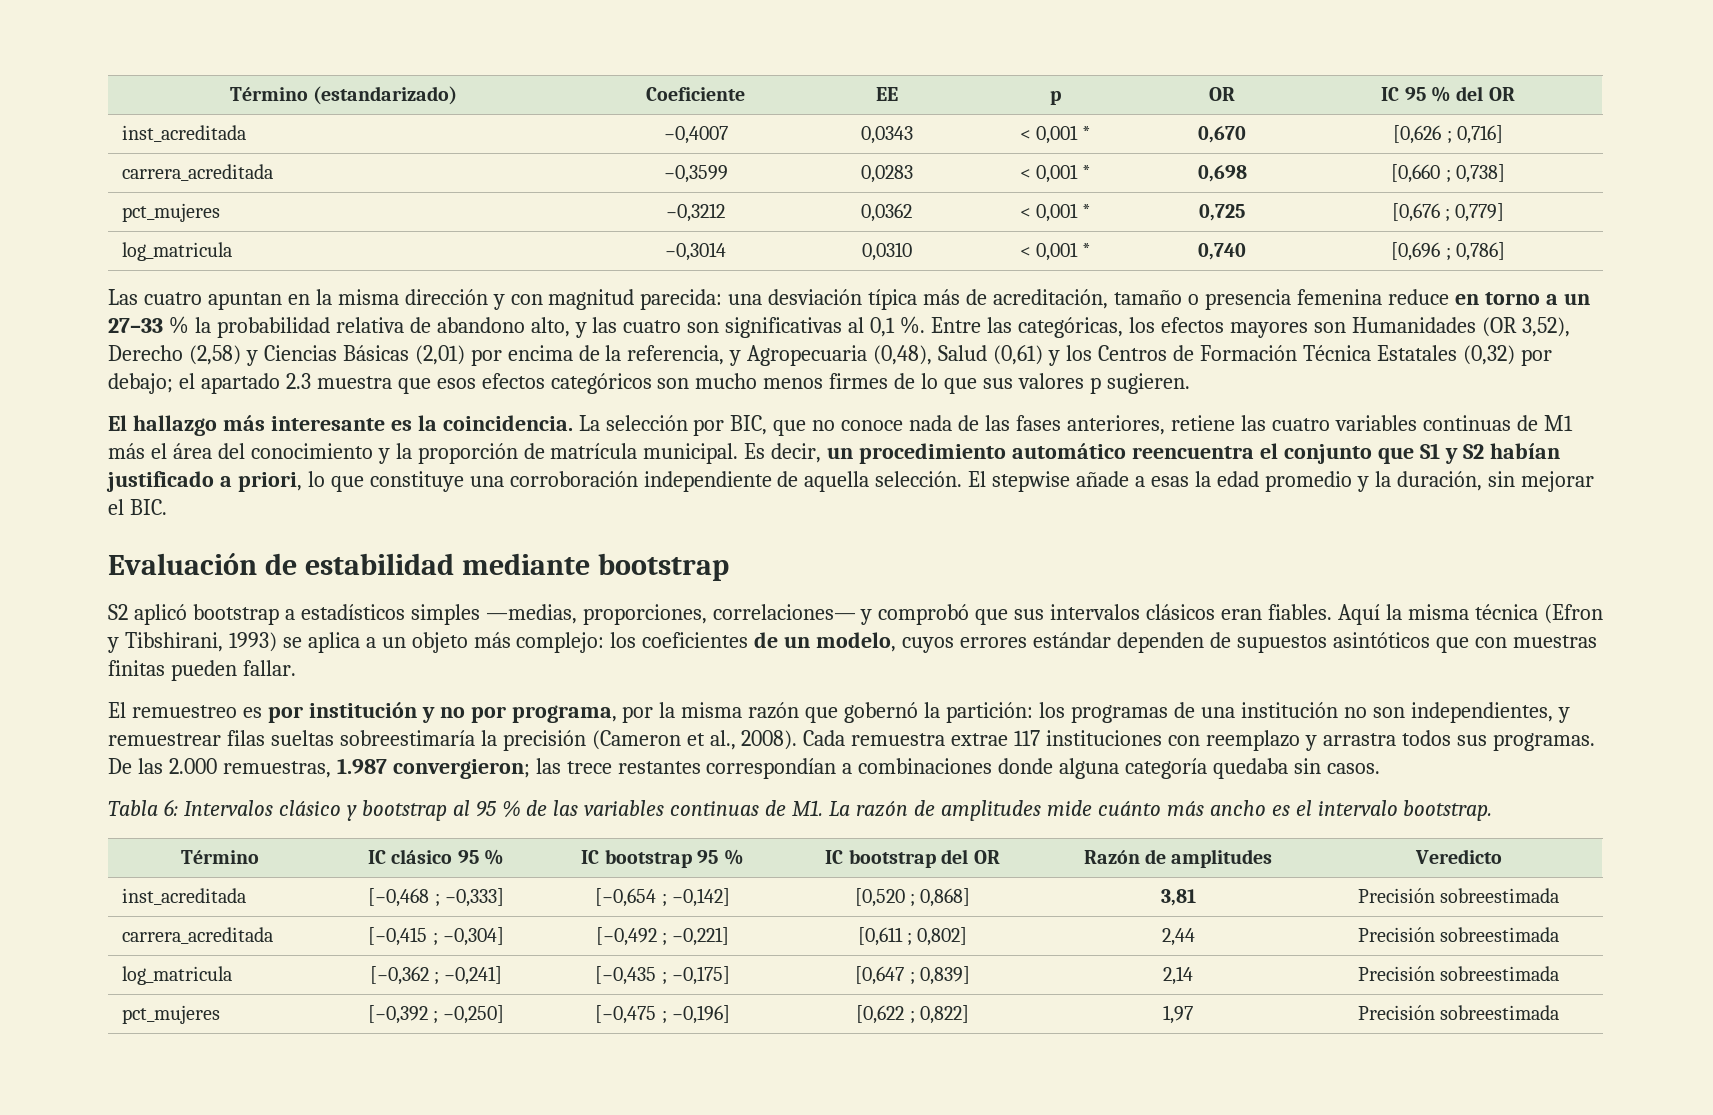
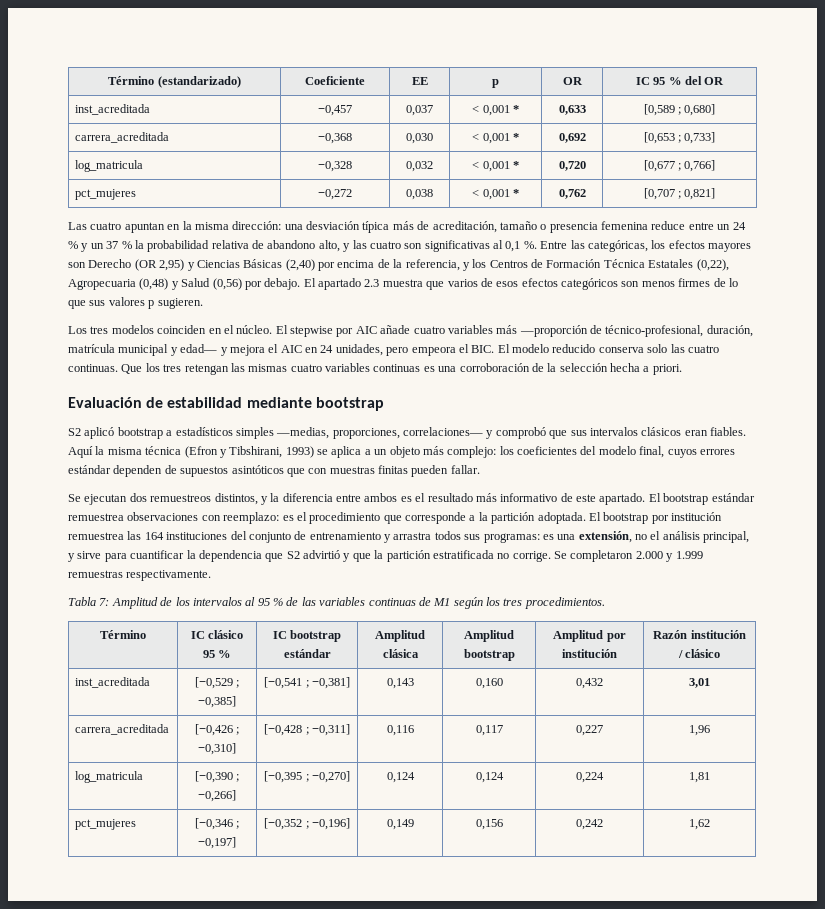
[663,126,728,144] [860,126,913,144] [1019,125,1092,144] [1198,126,1246,143] [1393,125,1503,144] [122,164,274,181] [663,165,728,183] [860,165,913,183] [1019,164,1092,183] [1197,165,1247,182] [1391,164,1505,183] [122,203,221,222] [666,203,725,222] [861,203,912,222] [1019,203,1092,222] [1199,204,1245,221] [1391,203,1505,222] [122,242,233,261] [665,242,726,261] [861,242,912,261] [1019,242,1092,261] [1198,243,1246,260] [1391,242,1505,261] −0,4007 | 0,0343 | < 0,001 * | 0,670 | [0,626 ; 0,716] // carrera_acreditada | −0,3599 | 0,0283 | < 0,001 * | 0,698 | [0,660 ; 0,738] // pct_mujeres | −0,3212 | 0,0362 | < 0,001 * | 0,725 | [0,676 ; 0,779] // log_matricula | −0,3014 | 0,0310 | < 0,001 * | 0,740 | [0,696 ; 0,786] -> [318,105,352,116] [406,105,433,116] [472,105,519,116] [558,105,586,115] [643,104,716,116] [75,132,170,143] [318,133,352,144] [406,133,433,144] [472,133,519,144] [558,133,586,143] [643,132,716,144] [75,160,144,172] [318,161,352,172] [406,161,433,172] [472,161,519,172] [558,161,586,171] [643,160,716,172] [75,189,137,200] [318,189,352,200] [406,189,433,200] [472,189,519,200] [558,189,586,199] [643,188,716,200] −0,457 | 0,037 | < 0,001 * | 0,633 | [0,589 ; 0,680] // carrera_acreditada | −0,368 | 0,030 | < 0,001 * | 0,692 | [0,653 ; 0,733] // log_matricula | −0,328 | 0,032 | < 0,001 * | 0,720 | [0,677 ; 0,766] // pct_mujeres | −0,272 | 0,038 | < 0,001 * | 0,762 | [0,707 ; 0,821]
[404,289,723,310] dirección y con magnitud parecida: -> [232,221,282,230] dirección:
[1454,292,1590,305] [108,318,163,333] en torno a un 27–33 -> [688,222,746,230] [68,241,119,252] entre un 24 % y un 37
[1351,317,1570,337] [108,345,241,365] Humanidades (OR 3,52), Derecho (2,58) -> [88,259,185,271] Derecho (OR 2,95)
[414,345,465,365] (2,01) -> [285,259,315,271] (2,40)
[747,345,1061,366] Agropecuaria (0,48), Salud (0,61) y -> (470, 266) none
[1462,345,1552,366] [108,373,195,394] (0,32) por debajo; el -> [696,259,729,271] [68,278,316,290] (0,22), Agropecuaria (0,48) y Salud (0,56) por debajo. El
(431, 386) none -> [447,278,493,287] varios de
[695,373,758,389] mucho -> (640, 284) none
[108,415,1573,436] [108,443,1560,464] [106,471,1594,492] [108,499,167,515] El hallazgo más interesante es la coincidencia. La selección por BIC, que no conoce nada de las fases anteriores, retiene las cuatro variables continuas de M1 más el área del conocimiento y la proporción de matrícula municipal. Es decir, un procedimiento automático reencuentra el conjunto que S1 y S2 habían justificado a priori, lo que constituye una corroboración independiente de aquella selección. El stepwise añade a esas la edad promedio y la duración, sin mejorar el BIC. -> [68,325,753,337] [68,344,719,356] [68,363,682,375] Los tres modelos coinciden en el núcleo. El stepwise por AIC añade cuatro variables más —proporción de técnico-profesional, duración, matrícula municipal y edad— y mejora el AIC en 24 unidades, pero empeora el BIC. El modelo reducido conserva solo las cuatro continuas. Que los tres retengan las mismas cuatro variables continuas es una corroboración de la selección hecha a priori.
[754,632,897,652] de un modelo, -> [580,446,665,458] del modelo final,
[108,702,1570,723] [108,730,1595,751] [108,758,1380,779] [108,799,447,821] El remuestreo es por institución y no por programa, por la misma razón que gobernó la partición: los programas de una institución no son independientes, y remuestrear filas sueltas sobreestimaría la precisión (Cameron et al., 2008). Cada remuestra extrae 117 instituciones con reemplazo y arrastra todos sus programas. De las 2.000 remuestras, 1.987 convergieron; las trece restantes correspondían a combinaciones donde alguna categoría quedaba sin casos. // Tabla 6: Intervalos clásico y bootstrap -> [68,493,755,505] [68,512,722,524] [68,531,750,543] [68,550,703,562] [68,570,212,581] [68,597,242,609] Se ejecutan dos remuestreos distintos, y la diferencia entre ambos es el resultado más informativo de este apartado. El bootstrap estándar remuestrea observaciones con reemplazo: es el procedimiento que corresponde a la partición adoptada. El bootstrap por institución remuestrea las 164 instituciones del conjunto de entrenamiento y arrastra todos sus programas: es una extensión, no el análisis principal, y sirve para cuantificar la dependencia que S2 advirtió y que la partición estratificada no corrige. Se completaron 2.000 y 1.999 remuestras respectivamente. // Tabla 7: Amplitud de los intervalos
[792,800,1493,821] M1. La razón de amplitudes mide cuánto más ancho es el intervalo bootstrap. -> [433,597,605,609] M1 según los tres procedimientos.
[697,849,744,865] [825,849,1000,868] [1083,849,1273,868] [1414,849,1502,864] [122,888,247,905] [368,888,504,907] [595,888,730,907] [854,888,971,907] [1160,889,1196,906] [1357,888,1560,903] [122,927,274,944] [368,927,504,946] [595,927,730,946] [857,927,968,946] [1161,928,1195,946] [1357,927,1560,942] [122,966,233,985] [369,966,503,985] [595,966,730,985] [855,966,970,985] [1163,966,1193,985] [1357,966,1560,981] [122,1005,221,1024] [367,1005,505,1024] [595,1005,730,1024] [856,1005,969,1024] [1163,1005,1193,1024] [1357,1005,1560,1020] 95 % | IC bootstrap del OR | Razón de amplitudes | Veredicto // inst_acreditada | [−0,468 ; −0,333] | [−0,654 ; −0,142] | [0,520 ; 0,868] | 3,81 | Precisión sobreestimada // carrera_acreditada | [−0,415 ; −0,304] | [−0,492 ; −0,221] | [0,611 ; 0,802] | 2,44 | Precisión sobreestimada // log_matricula | [−0,362 ; −0,241] | [−0,435 ; −0,175] | [0,647 ; 0,839] | 2,14 | Precisión sobreestimada // pct_mujeres | [−0,392 ; −0,250] | [−0,475 ; −0,196] | [0,622 ; 0,822] | 1,97 | Precisión sobreestimada -> [283,649,331,658] [375,630,425,642] [382,649,419,658] [464,630,514,642] [463,649,515,661] [553,630,626,642] [562,649,617,658] [653,630,746,639] [677,649,721,658] [75,677,151,688] [194,677,240,689] [198,696,236,708] [264,677,350,689] [386,678,414,689] [475,678,503,689] [576,678,603,689] [689,678,710,688] [75,724,170,735] [194,724,240,736] [198,743,236,755] [264,724,350,736] [386,725,414,736] [475,725,503,736] [576,725,603,736] [689,725,710,736] [75,771,144,783] [194,771,240,783] [198,790,236,802] [264,771,350,783] [386,772,415,783] [475,772,504,783] [576,772,604,783] [689,772,710,783] [75,819,137,830] [194,818,240,830] [198,837,236,849] [264,818,350,830] [386,819,414,830] [475,819,503,830] [576,819,603,830] [689,819,710,830] estándar | Amplitud clásica | Amplitud bootstrap | Amplitud por institución | Razón institución / clásico // inst_acreditada | [−0,529 ; −0,385] | [−0,541 ; −0,381] | 0,143 | 0,160 | 0,432 | 3,01 // carrera_acreditada | [−0,426 ; −0,310] | [−0,428 ; −0,311] | 0,116 | 0,117 | 0,227 | 1,96 // log_matricula | [−0,390 ; −0,266] | [−0,395 ; −0,270] | 0,124 | 0,124 | 0,224 | 1,81 // pct_mujeres | [−0,346 ; −0,197] | [−0,352 ; −0,196] | 0,149 | 0,156 | 0,242 | 1,62

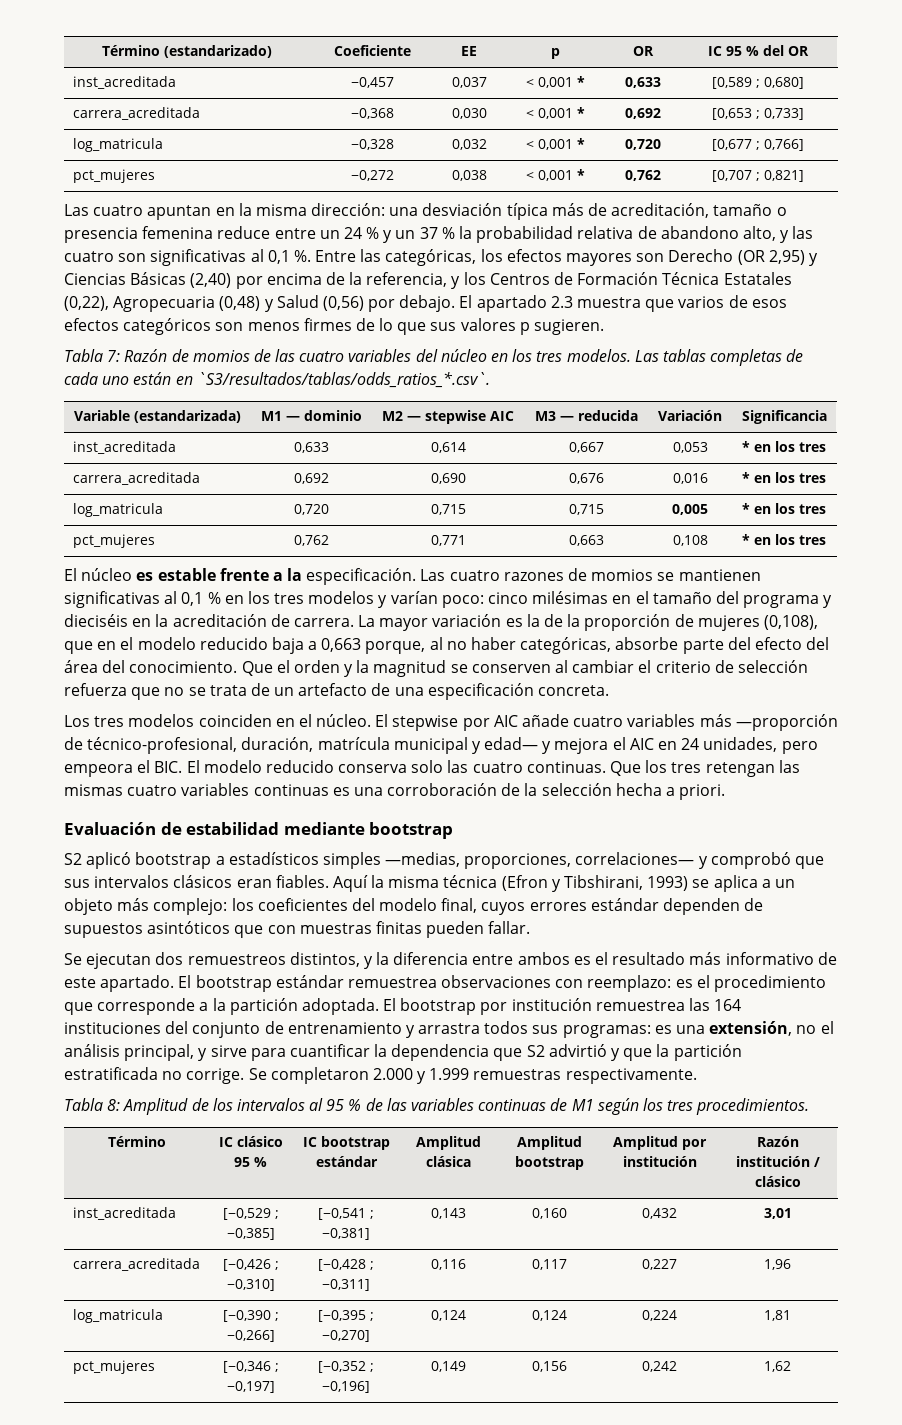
(203, 303) none -> [64,349,804,366] [64,372,490,388] [74,410,241,423] [260,410,362,421] [382,410,514,424] [535,410,638,421] [658,410,722,421] [741,410,827,424] [72,441,176,454] [293,442,329,453] [430,442,466,453] [569,442,604,453] [672,442,708,453] [742,441,826,452] [72,472,200,485] [293,473,329,484] [430,473,466,484] [569,473,604,484] [672,473,708,484] [742,472,826,483] [72,503,163,517] [293,504,329,515] [430,504,466,515] [569,504,604,515] [672,504,708,515] [742,503,826,514] [72,534,155,548] [293,535,329,546] [430,535,466,546] [569,535,604,546] [672,535,708,546] [742,534,826,545] [64,568,761,585] [64,591,833,608] [64,614,818,631] [64,637,830,654] [64,660,808,677] [64,683,610,700] // Tabla 7: Razón de momios de las cuatro variables del núcleo en los tres modelos. Las tablas completas de cada uno están en `S3/resultados/tablas/odds_ratios_*.csv`. // Variable (estandarizada) | M1 — dominio | M2 — stepwise AIC | M3 — reducida | Variación | Significancia // inst_acreditada | 0,633 | 0,614 | 0,667 | 0,053 | * en los tres // carrera_acreditada | 0,692 | 0,690 | 0,676 | 0,016 | * en los tres // log_matricula | 0,720 | 0,715 | 0,715 | 0,005 | * en los tres // pct_mujeres | 0,762 | 0,771 | 0,663 | 0,108 | * en los tres // El núcleo es estable frente a la especificación. Las cuatro razones de momios se mantienen significativas al 0,1 % en los tres modelos y varían poco: cinco milésimas en el tamaño del programa y dieciséis en la acreditación de carrera. La mayor variación es la de la proporción de mujeres (0,108), que en el modelo reducido baja a 0,663 porque, al no haber categóricas, absorbe parte del efecto del área del conocimiento. Que el orden y la magnitud se conserven al cambiar el criterio de selección refuerza que no se trata de un artefacto de una especificación concreta.
[99,598,110,606] 7: -> [107,1099,121,1111] 8:

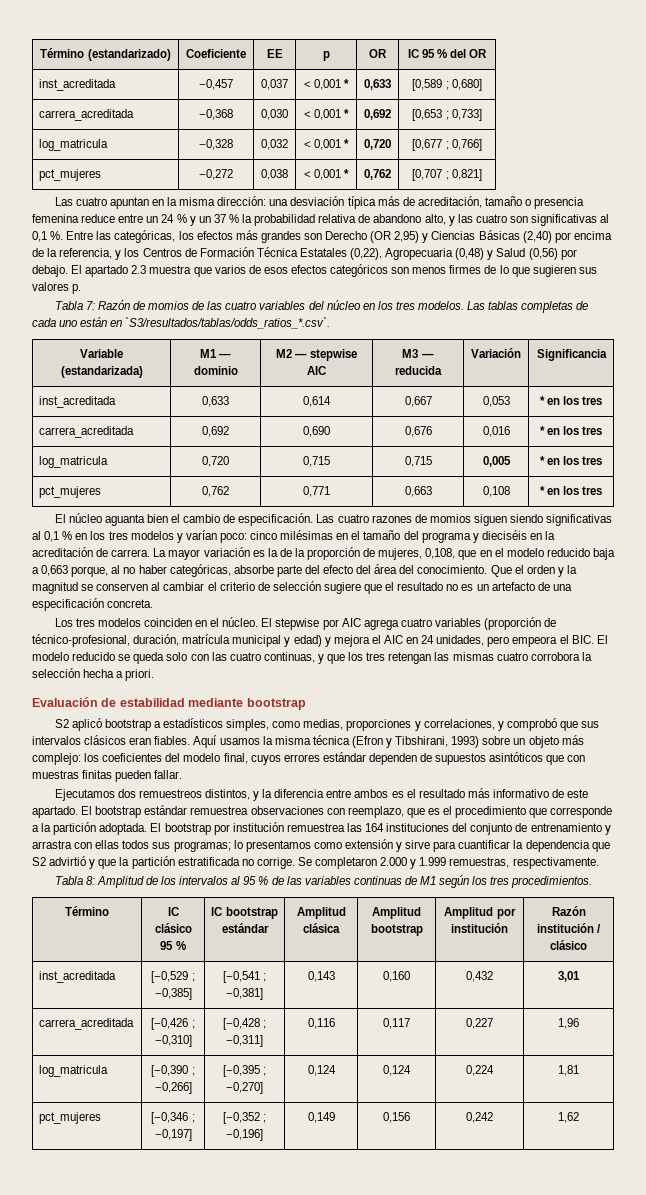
[566,253,633,266] mayores -> [235,230,301,243] más grandes
(427, 328) none -> [532,265,576,277] sugieren
[519,319,605,335] p sugieren. -> [72,284,82,294] p.
[136,568,303,581] es estable frente a la -> [104,514,236,526] aguanta bien el cambio de
[657,569,761,581] se mantienen -> [473,514,544,526] siguen siendo
[697,615,818,631] mujeres (0,108), -> [378,548,456,560] mujeres, 0,108,
[64,683,270,700] refuerza que no se trata de -> [323,582,474,594] sugiere que el resultado no es
[522,714,838,731] añade cuatro variables más —proporción -> [363,617,542,630] agrega cuatro variables (proporción
[484,737,539,750] edad— -> [293,635,322,647] edad)
[338,760,642,776] conserva solo las cuatro continuas. Que -> [118,652,346,664] se queda solo con las cuatro continuas, y que
[181,783,521,796] variables continuas es una corroboración de -> [530,652,580,661] corrobora
[322,852,695,869] simples —medias, proporciones, correlaciones— -> [226,719,495,731] simples, como medias, proporciones y correlaciones,
(368, 883) none -> [219,738,260,745] usamos
[692,875,771,892] se aplica a -> [482,736,511,745] sobre
[64,953,152,969] Se ejecutan -> [54,789,115,801] Ejecutamos
[587,975,672,992] reemplazo: -> [347,806,425,818] reemplazo, que
[484,1021,834,1038] [64,1044,195,1061] todos sus programas: es una extensión, no el análisis principal, -> [74,839,393,852] con ellas todos sus programas; lo presentamos como extensión
[473,1069,562,1080] remuestras -> [449,857,510,868] remuestras,

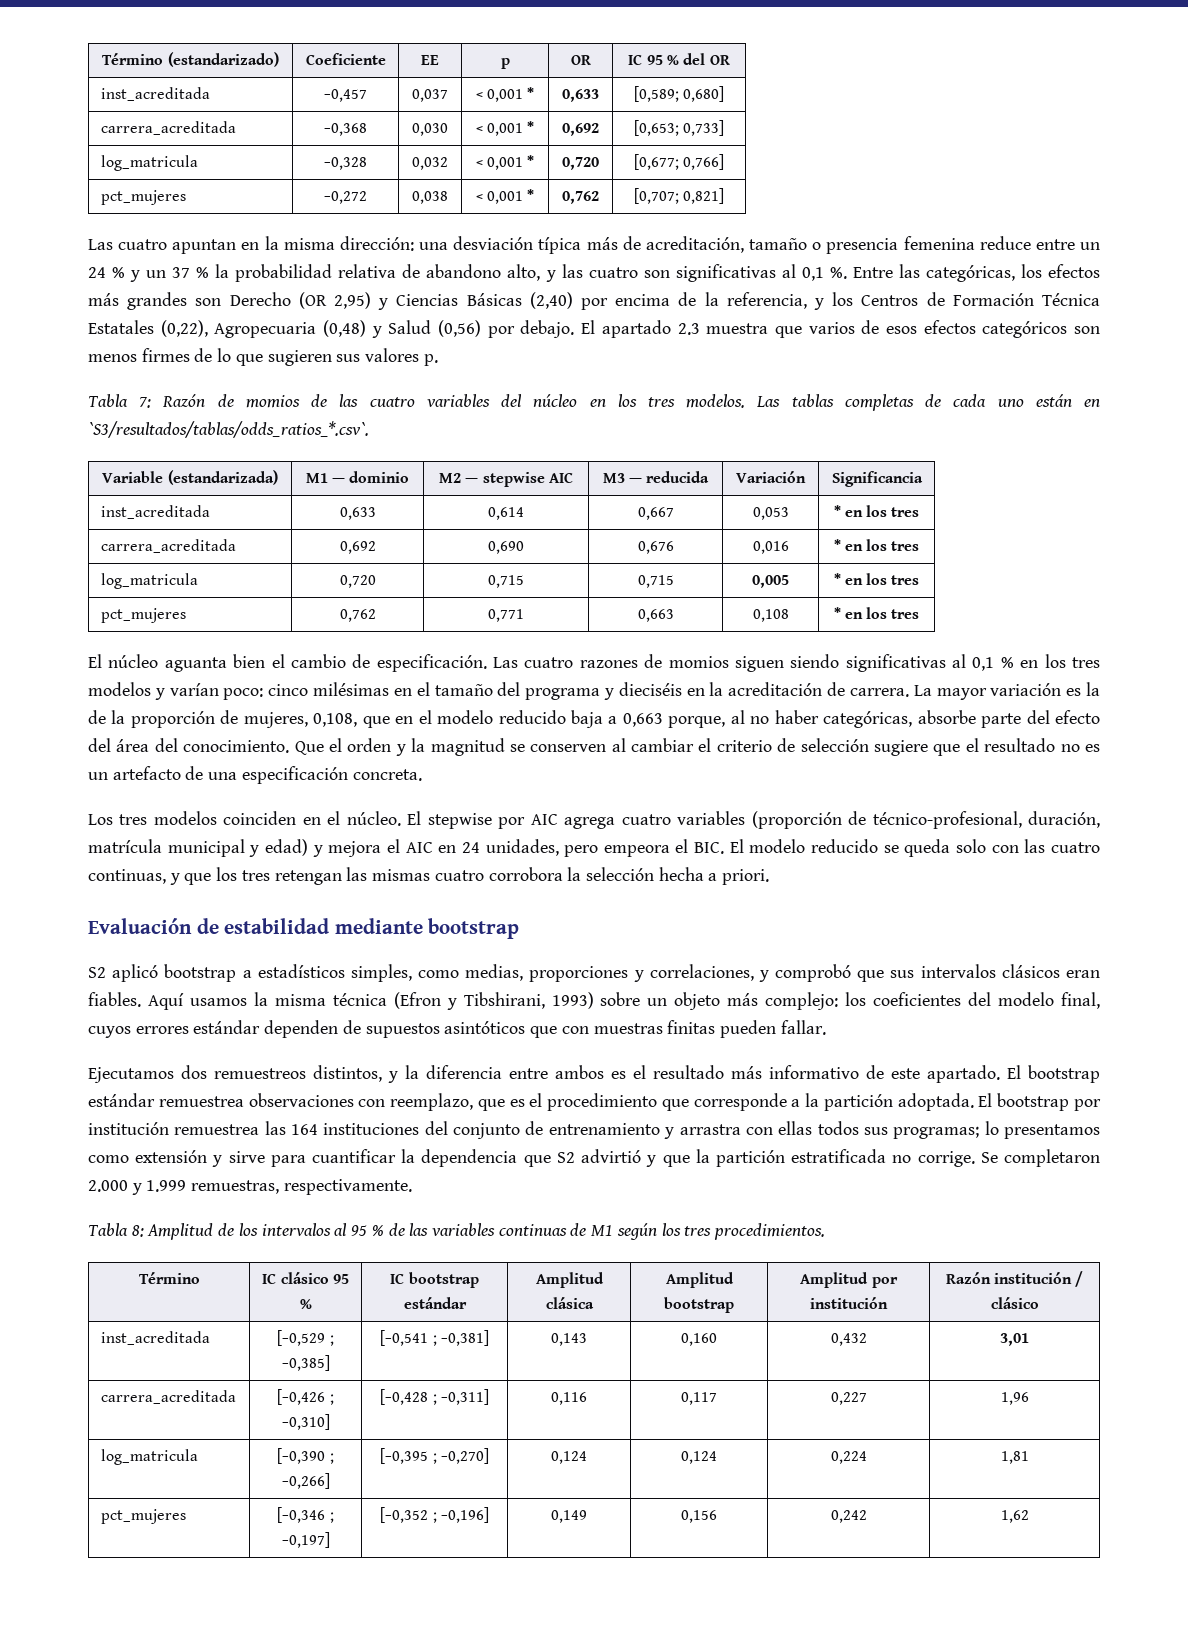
[412,79,449,91] [0,589 ; -> [633,86,679,102] [0,589;
[412,109,449,121] [0,653 ; -> [633,120,679,136] [0,653;
[412,139,449,151] [0,677 ; -> [633,154,679,170] [0,677;
[412,169,449,181] [0,707 ; -> [633,188,679,204] [0,707;

